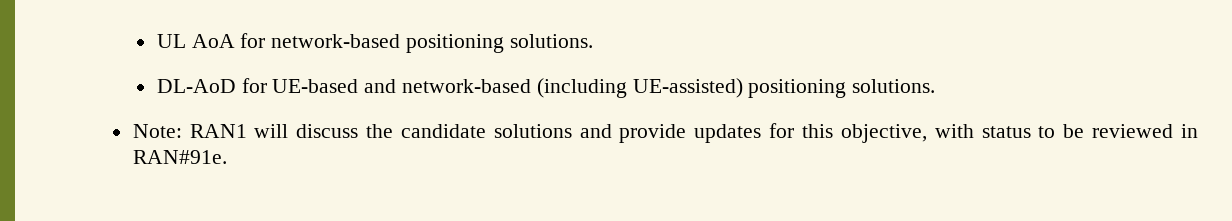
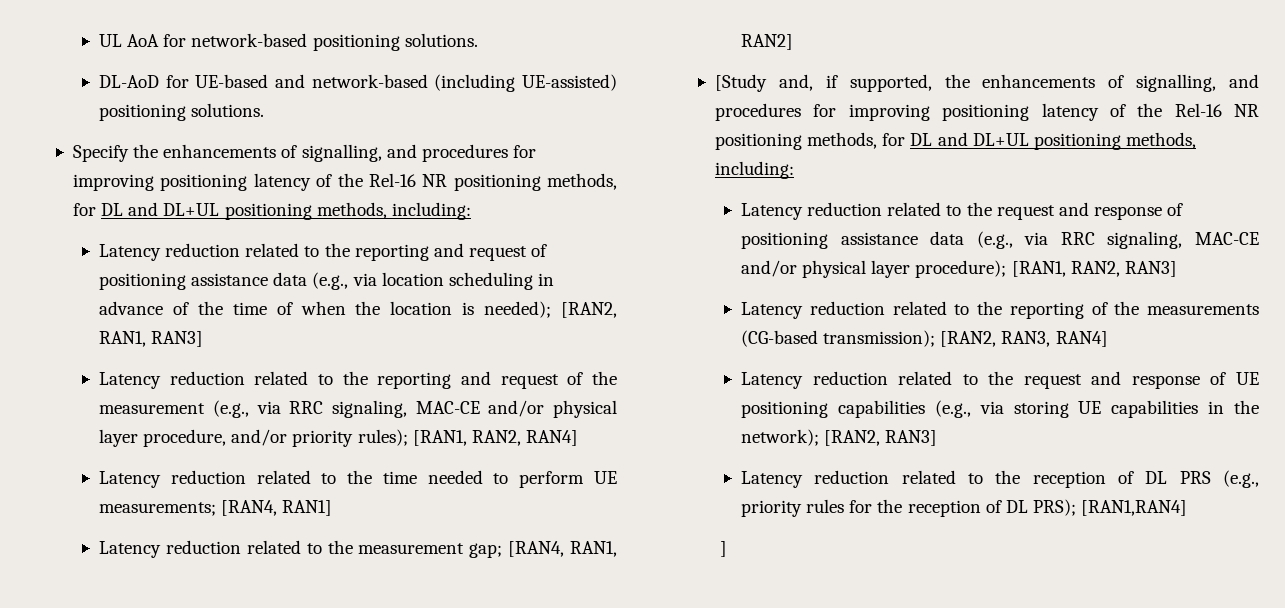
[132,123,1198,143] [132,150,227,164] Note: RAN1 will discuss the candidate solutions and provide updates for this objective, with status to be reviewed in RAN#91e. -> [72,144,536,162] [72,173,618,191] [72,202,471,220] [99,243,548,261] [99,272,555,290] [99,301,617,318] [99,331,204,347] [99,371,617,389] [99,400,617,418] [99,429,579,447] [99,470,617,488] [99,500,333,516] [99,540,618,558] [741,34,794,50] [714,74,1259,92] [714,103,1259,121] [714,132,1196,150] [714,161,794,179] [741,202,1184,220] [741,231,1259,249] [741,260,1177,278] [741,301,1259,319] [741,330,1108,347] [741,371,1259,389] [741,400,1259,418] [741,429,938,446] [741,470,1259,488] [741,499,1188,517] [720,541,728,557] Specify the enhancements of signalling, and procedures for improving positioning latency of the Rel-16 NR positioning methods, for DL and DL+UL positioning methods, including: // Latency reduction related to the reporting and request of positioning assistance data (e.g., via location scheduling in advance of the time of when the location is needed); [RAN2, RAN1, RAN3] // Latency reduction related to the reporting and request of the measurement (e.g., via RRC signaling, MAC-CE and/or physical layer procedure, and/or priority rules); [RAN1, RAN2, RAN4] // Latency reduction related to the time needed to perform UE measurements; [RAN4, RAN1] // Latency reduction related to the measurement gap; [RAN4, RAN1, RAN2] // [Study and, if supported, the enhancements of signalling, and procedures for improving positioning latency of the Rel-16 NR positioning methods, for DL and DL+UL positioning methods, including: // Latency reduction related to the request and response of positioning assistance data (e.g., via RRC signaling, MAC-CE and/or physical layer procedure); [RAN1, RAN2, RAN3] // Latency reduction related to the reporting of the measurements (CG-based transmission); [RAN2, RAN3, RAN4] // Latency reduction related to the request and response of UE positioning capabilities (e.g., via storing UE capabilities in the network); [RAN2, RAN3] // Latency reduction related to the reception of DL PRS (e.g., priority rules for the reception of DL PRS); [RAN1,RAN4] // ]

